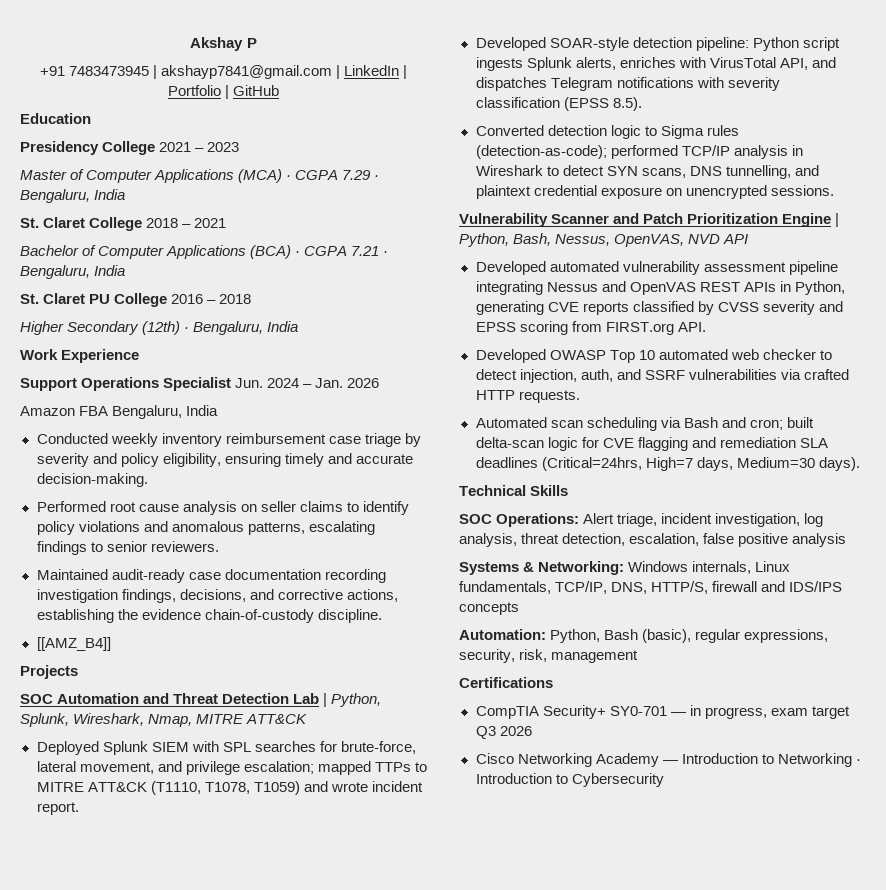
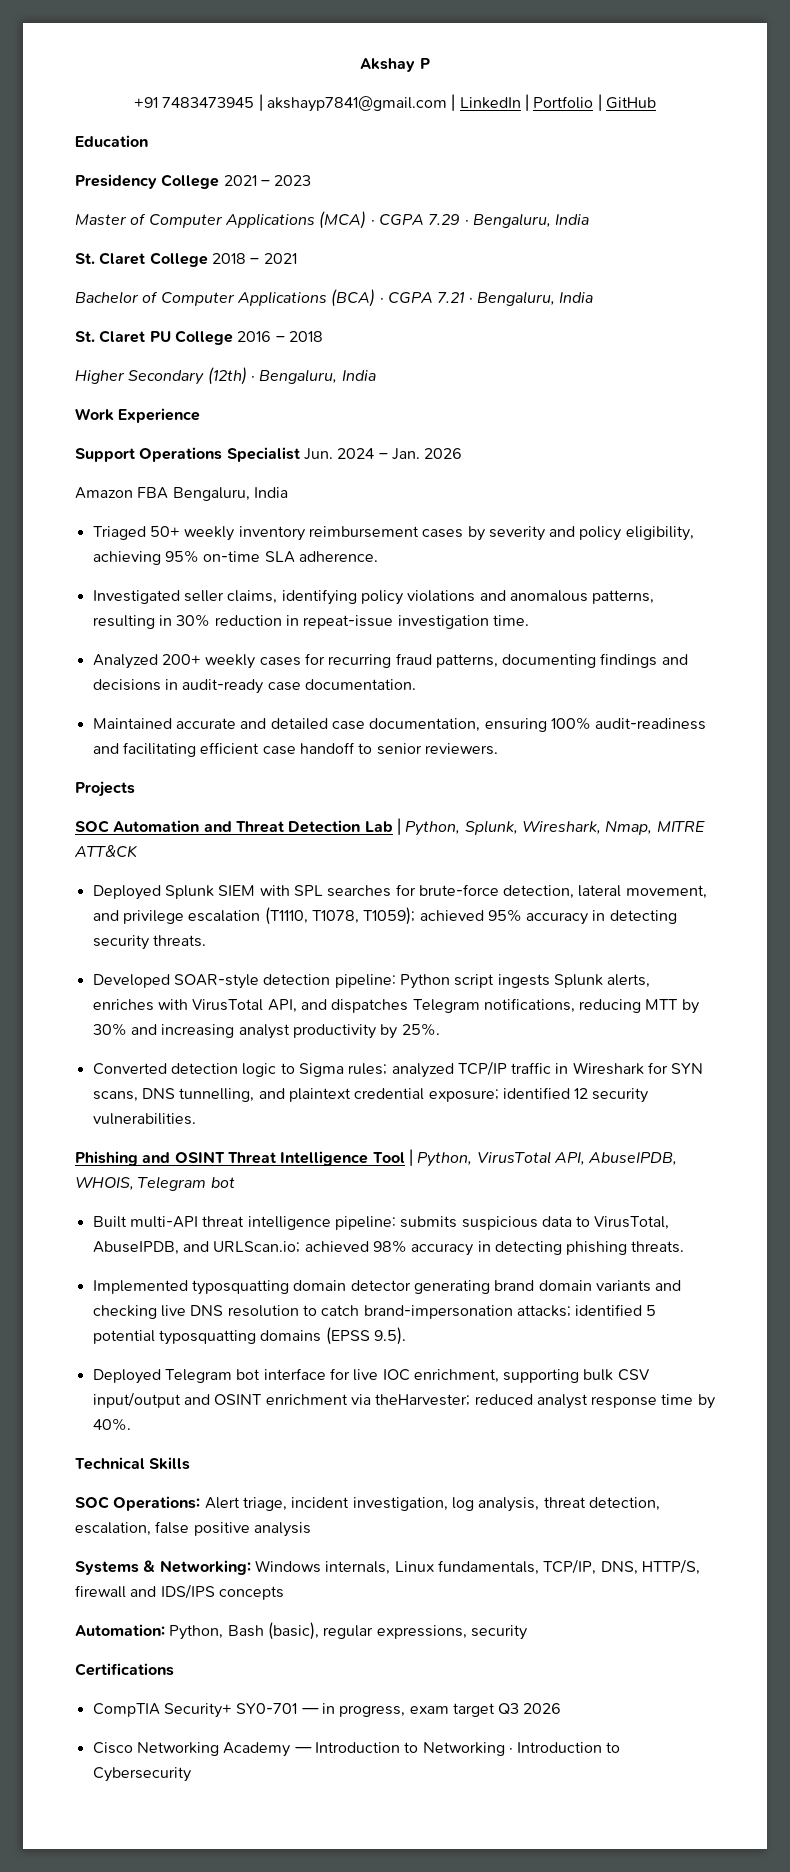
[36,433,108,444] Conducted -> [92,526,180,540] Triaged 50+
[328,433,401,447] case triage -> [422,529,464,538] cases
[224,453,413,467] [36,473,148,487] [36,501,409,515] ensuring timely and accurate decision-making. // Performed root cause analysis on seller claims to identify -> [92,550,378,565] [92,589,357,605] achieving 95% on-time SLA adherence. // Investigated seller claims, identifying
[308,521,375,535] [36,541,219,555] [36,569,386,583] [36,589,398,603] [36,609,382,623] [36,637,111,651] escalating findings to senior reviewers. // Maintained audit-ready case documentation recording investigation findings, decisions, and corrective actions, establishing the evidence chain-of-custody discipline. // [[AMZ_B4]] -> [92,614,529,629] [92,653,688,669] [92,679,416,694] [92,717,707,732] [92,742,498,757] resulting in 30% reduction in repeat-issue investigation time. // Analyzed 200+ weekly cases for recurring fraud patterns, documenting findings and decisions in audit-ready case documentation. // Maintained accurate and detailed case documentation, ensuring 100% audit-readiness and facilitating efficient case handoff to senior reviewers.
[340,741,416,754] brute-force, -> [418,884,575,899] brute-force detection,
[243,761,427,775] [36,781,423,795] [36,802,79,815] escalation; mapped TTPs to MITRE ATT&CK (T1110, T1078, T1059) and wrote incident report. -> [188,907,677,925] [92,935,206,950] escalation (T1110, T1078, T1059); achieved 95% accuracy in detecting security threats.
[616,77,780,91] [475,97,642,111] notifications with severity classification (EPSS 8.5). -> [483,998,699,1014] [92,1023,440,1039] notifications, reducing MTT by 30% and increasing analyst productivity by 25%.
[706,125,739,136] [475,145,803,159] [475,165,604,176] rules (detection-as-code); performed TCP/IP analysis in Wireshark to detect -> [348,1061,669,1078] rules; analyzed TCP/IP traffic in Wireshark for
[600,185,834,199] [459,213,840,227] [459,233,749,247] [475,261,838,275] [475,281,845,295] [475,301,843,315] [475,321,706,335] [475,349,832,363] [475,369,849,383] [475,390,580,403] [475,417,814,431] [475,437,828,451] [475,457,860,471] exposure on unencrypted sessions. // Vulnerability Scanner and Patch Prioritization Engine | Python, Bash, Nessus, OpenVAS, NVD API // Developed automated vulnerability assessment pipeline integrating Nessus and OpenVAS REST APIs in Python, generating CVE reports classified by CVSS severity and EPSS scoring from FIRST.org API. // Developed OWASP Top 10 automated web checker to detect injection, auth, and SSRF vulnerabilities via crafted HTTP requests. // Automated scan scheduling via Bash and cron; built delta-scan logic for CVE flagging and remediation SLA deadlines (Critical=24hrs, High=7 days, Medium=30 days). -> [428,1087,649,1103] [92,1113,196,1125] [75,1149,678,1167] [75,1176,235,1191] [92,1216,670,1230] [92,1240,685,1256] [92,1280,682,1295] [92,1304,657,1319] [92,1327,406,1345] [92,1368,650,1384] [92,1392,715,1409] [92,1418,131,1431] exposure; identified 12 security vulnerabilities. // Phishing and OSINT Threat Intelligence Tool | Python, VirusTotal API, AbuseIPDB, WHOIS, Telegram bot // Built multi-API threat intelligence pipeline: submits suspicious data to VirusTotal, AbuseIPDB, and URLScan.io; achieved 98% accuracy in detecting phishing threats. // Implemented typosquatting domain detector generating brand domain variants and checking live DNS resolution to catch brand-impersonation attacks; identified 5 potential typosquatting domains (EPSS 9.5). // Deployed Telegram bot interface for live IOC enrichment, supporting bulk CSV input/output and OSINT enrichment via theHarvester; reduced analyst response time by 40%.
[459,649,639,663] security, risk, management -> [470,1625,527,1640] security

